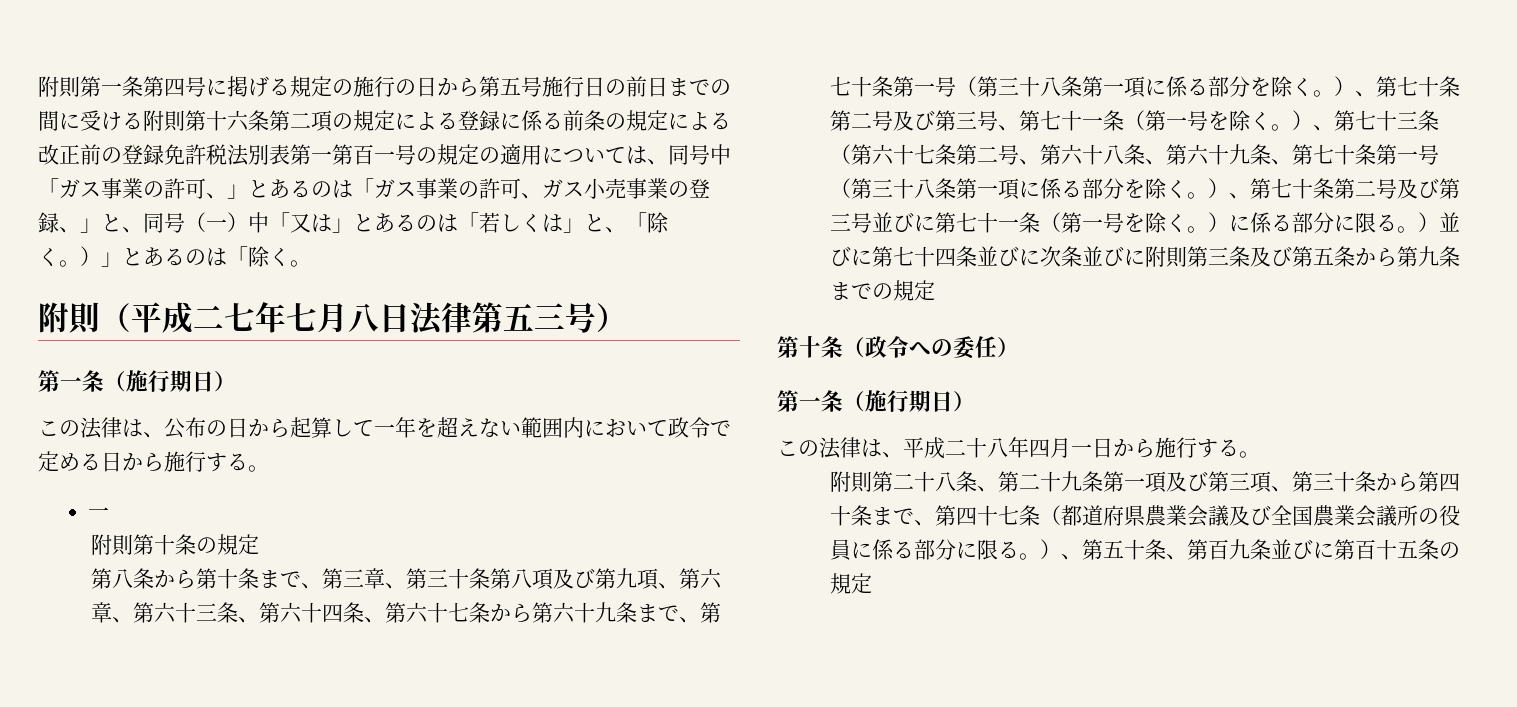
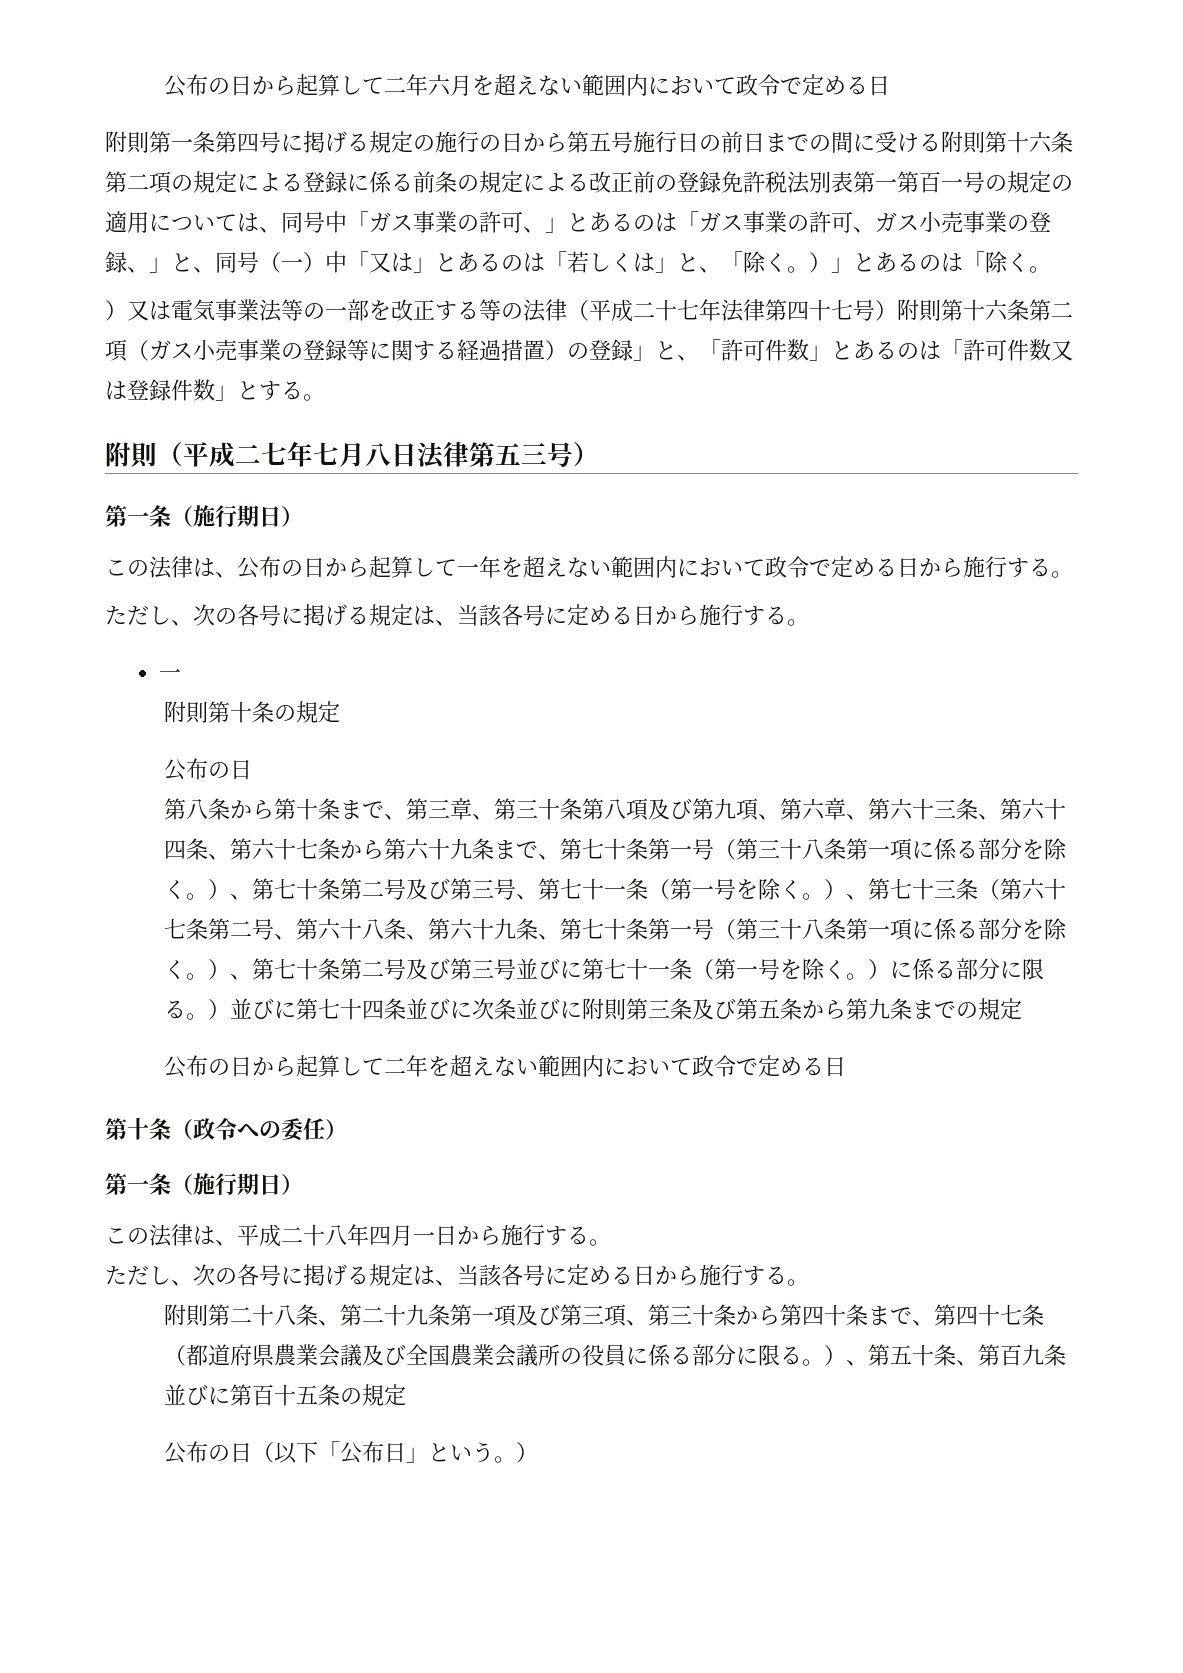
(38, 86) none -> [163,74,890,97] 公布の日から起算して二年六月を超えない範囲内において政令で定める日 //
(311, 263) none -> [105,299,1073,322] [105,339,1073,362] [105,379,325,401] // ）又は電気事業法等の一部を改正する等の法律（平成二十七年法律第四十七号）附則第十六条第二項（ガス小売事業の登録等に関する経過措置）の登録」と、「許可件数」とあるのは「許可件数又は登録件数」とする。
(269, 468) none -> [105,604,809,627] // ただし、次の各号に掲げる規定は、当該各号に定める日から施行する。
(259, 544) none -> [163,758,252,781] // 公布の日
(935, 290) none -> [163,1055,846,1078] // 公布の日から起算して二年を超えない範囲内において政令で定める日
(1260, 454) none -> [105,1264,809,1287] // ただし、次の各号に掲げる規定は、当該各号に定める日から施行する。
(872, 583) none -> [163,1441,538,1464] // 公布の日（以下「公布日」という。）

